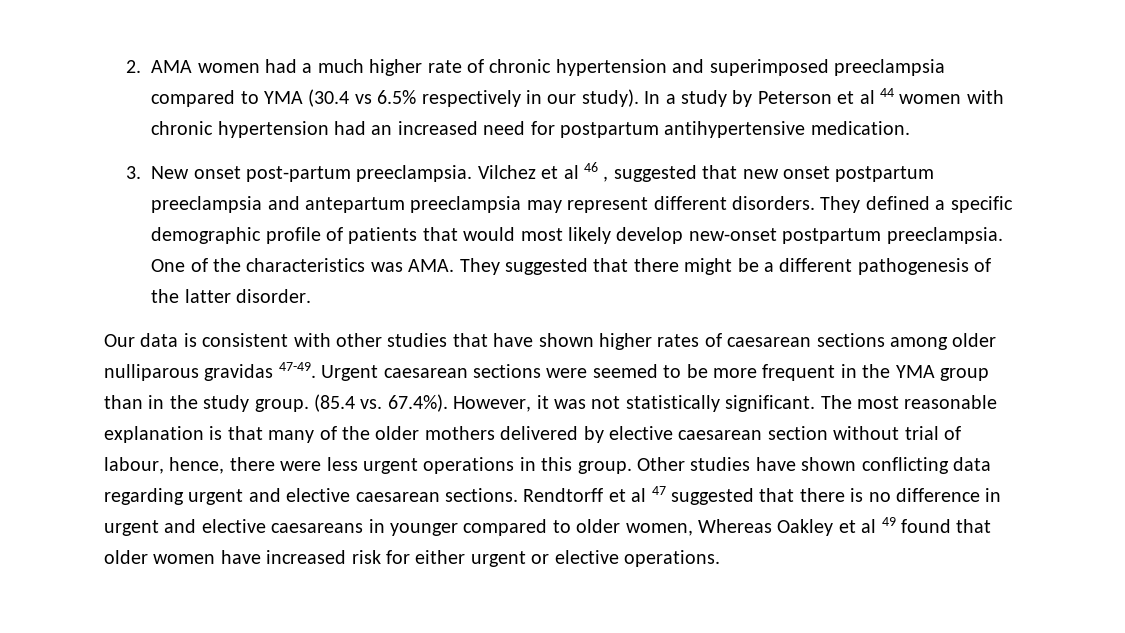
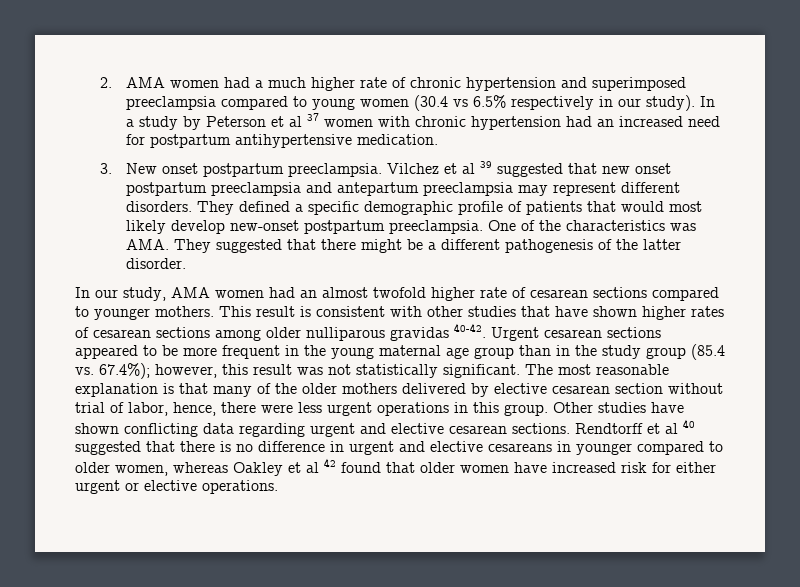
[264,91,304,104] YMA -> [311,98,409,110] young women
[880,88,895,97] 44 -> [306,113,319,121] 37
[246,166,352,182] post-partum -> [202,163,284,177] postpartum
[584,162,599,172] [603,176,609,182] 46 , -> [479,161,492,168] 39
[104,333,179,347] Our data -> [75,287,719,301] [75,306,295,320] In our study, AMA women had an almost twofold higher rate of cesarean sections compared to younger mothers. This result
[727,337,812,347] caesarean -> [93,329,151,338] cesarean
[278,362,658,381] 47-49. Urgent caesarean sections were seemed -> [454,323,661,341] [75,345,138,359] 40-42. Urgent cesarean sections appeared
[895,365,935,378] YMA -> [331,345,469,359] young maternal age
[254,399,309,412] group. -> [646,347,686,359] group
[387,394,549,412] 67.4%). However, it -> [99,363,292,379] 67.4%); however, this result
[678,430,763,440] caesarean -> [552,385,610,394] cesarean
[104,457,164,474] labour, -> [128,402,168,416] labor,
[355,492,440,502] caesarean -> [449,425,507,434] cesarean
[651,486,666,495] 47 -> [683,419,695,428] 40
[271,523,364,533] caesareans -> [488,443,552,452] cesareans
[697,519,772,533] Whereas -> [173,462,228,473] whereas
[881,517,896,526] 49 -> [324,458,336,467] 42

